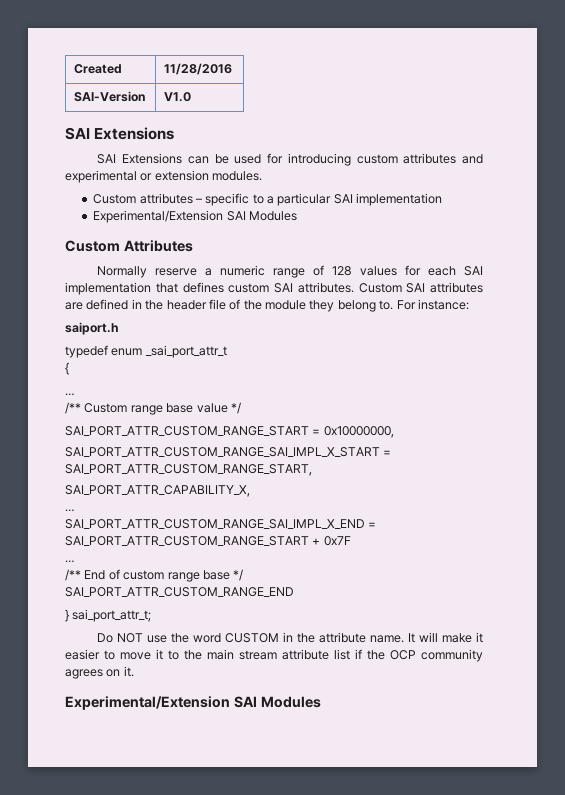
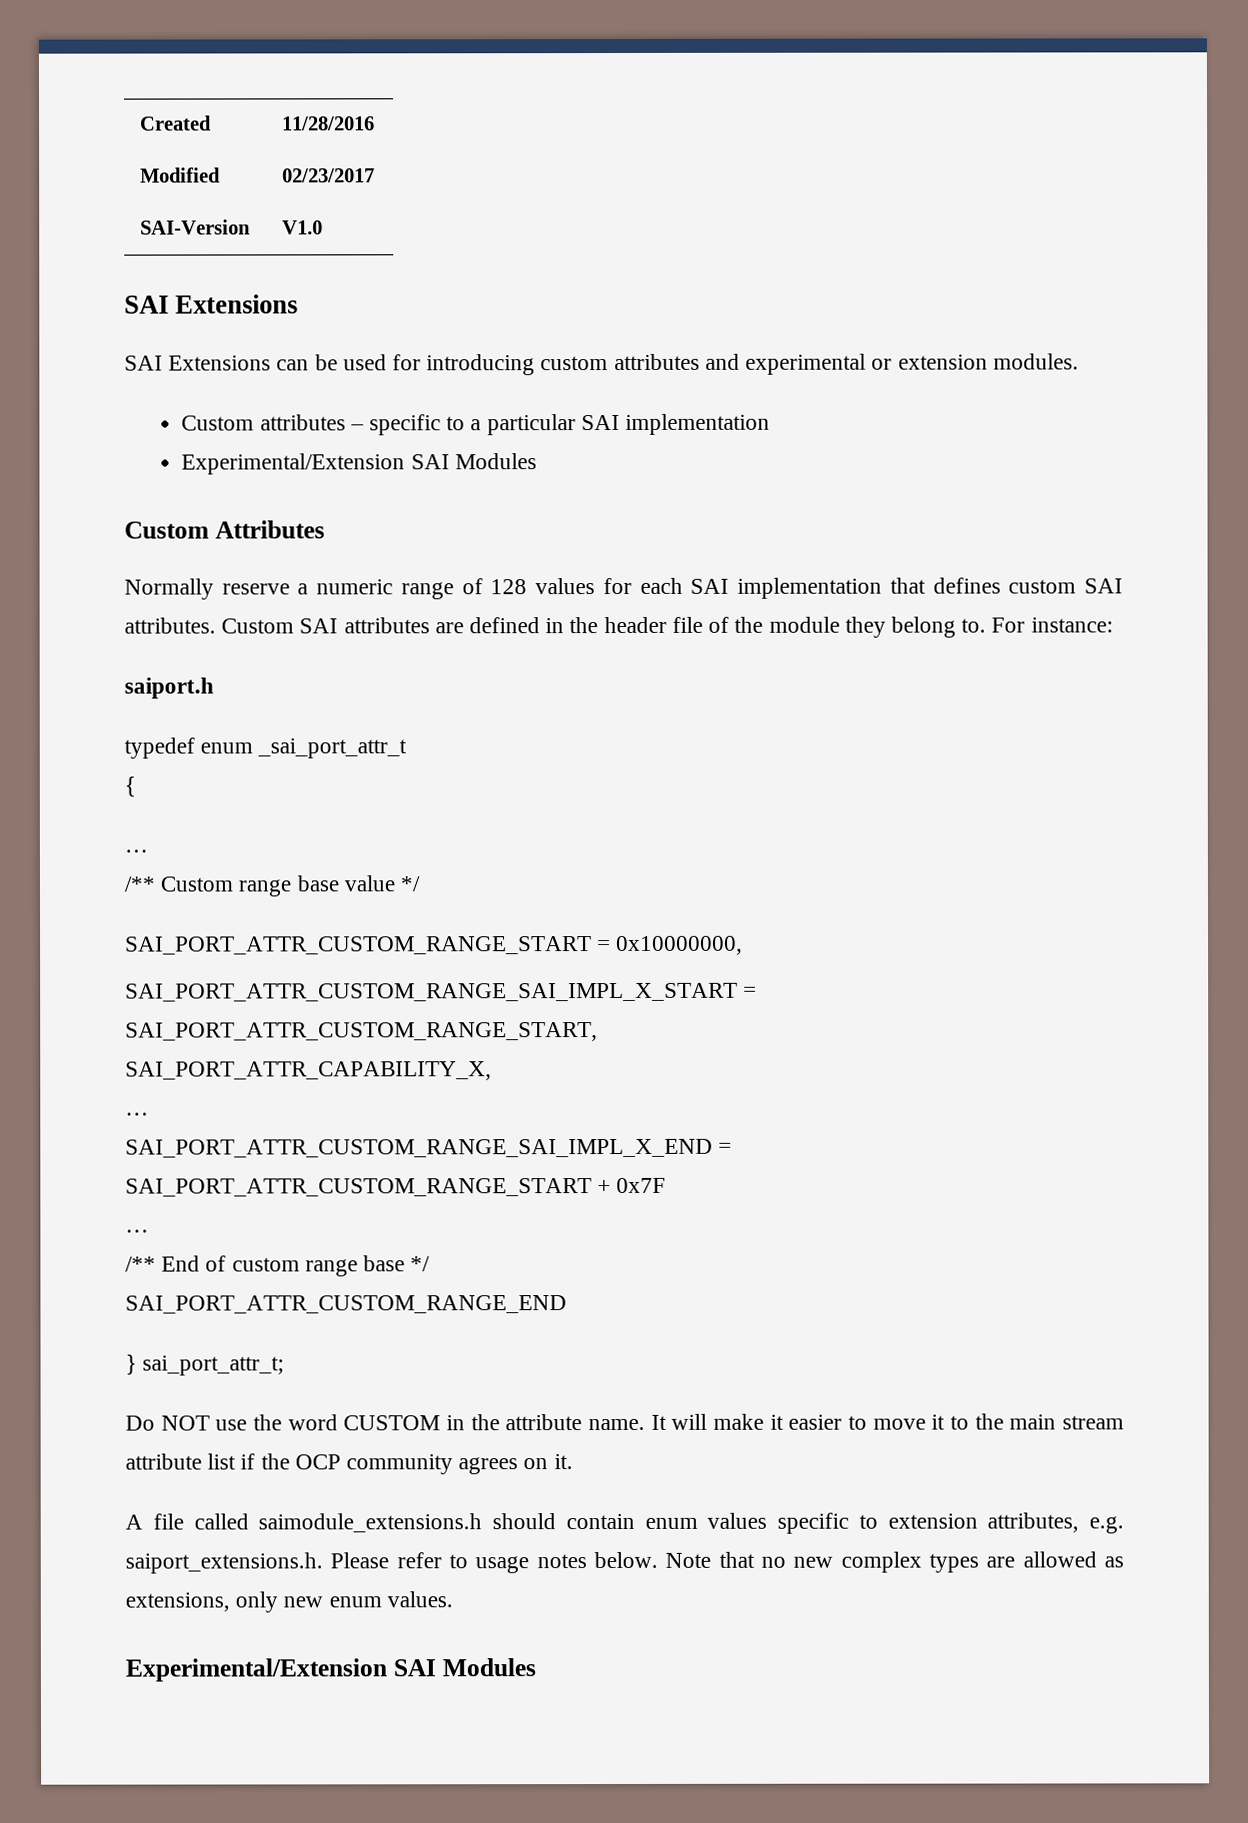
(233, 69) none -> [140,167,222,183] [282,168,376,183] // Modified | 02/23/2017
(134, 671) none -> [125,1512,1124,1534] [125,1551,1125,1574] [125,1591,453,1613] // A file called saimodule_extensions.h should contain enum values specific to extension attributes, e.g. saiport_extensions.h. Please refer to usage notes below. Note that no new complex types are allowed as extensions, only new enum values.

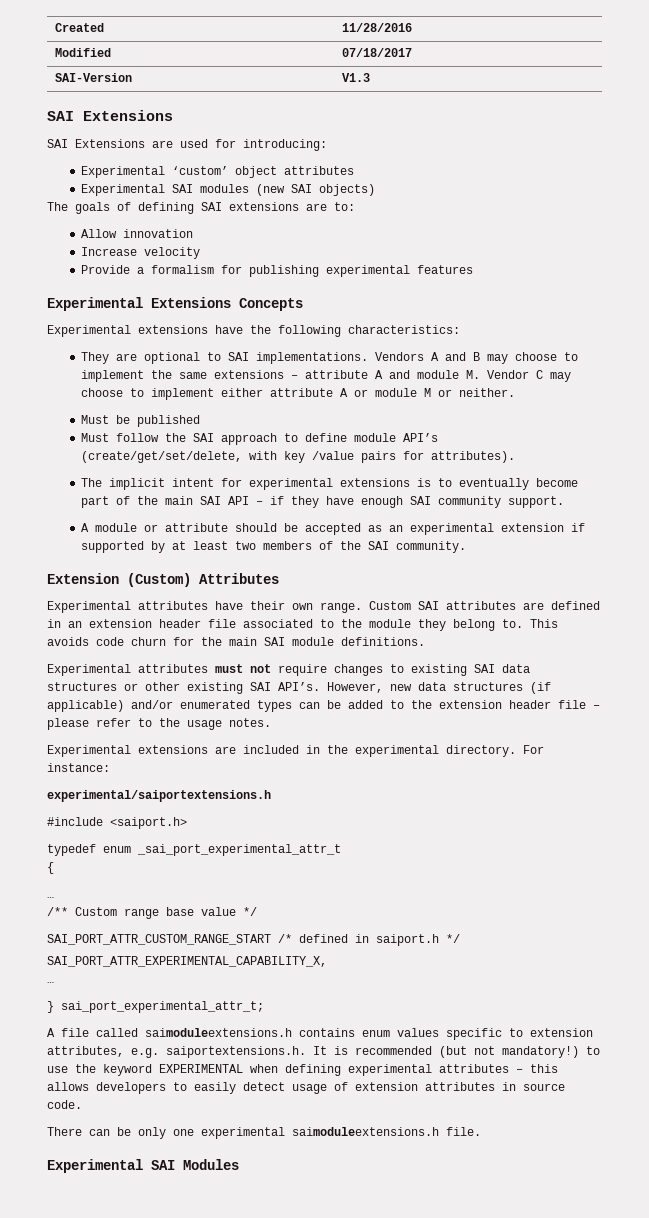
[282,168,376,183] 02/23/2017 -> [342,48,413,57] 07/18/2017
[282,220,324,235] V1.0 -> [342,73,371,82] V1.3
[276,353,1079,376] [181,413,770,436] [181,453,537,475] [124,520,325,539] [124,577,1123,600] [124,617,216,634] can be used for introducing custom attributes and experimental or extension modules. // Custom attributes – specific to a particular SAI implementation // Experimental/Extension SAI Modules // Custom Attributes // Normally reserve a numeric range of 128 values for each SAI implementation that defines custom SAI attributes. -> [152,139,327,151] [81,166,355,178] [81,184,376,196] [47,202,355,214] [81,229,194,238] [81,247,201,259] [81,265,474,277] [47,297,303,311] [47,325,460,337] [81,352,579,364] [81,370,572,382] [81,388,516,400] [81,415,201,427] [81,433,439,445] [81,451,516,463] [81,478,579,490] [81,496,565,508] [81,523,586,535] [81,541,467,553] [47,573,279,587] [47,601,362,613] are used for introducing: // Experimental ‘custom’ object attributes // Experimental SAI modules (new SAI objects) // The goals of defining SAI extensions are to: // Allow innovation // Increase velocity // Provide a formalism for publishing experimental features // Experimental Extensions Concepts // Experimental extensions have the following characteristics: // They are optional to SAI implementations. Vendors A and B may choose to implement the same extensions – attribute A and module M. Vendor C may choose to implement either attribute A or module M or neither. // Must be published // Must follow the SAI approach to define module API’s (create/get/set/delete, with key /value pairs for attributes). // The implicit intent for experimental extensions is to eventually become part of the main SAI API – if they have enough SAI community support. // A module or attribute should be accepted as an experimental extension if supported by at least two members of the SAI community. // Extension (Custom) Attributes // Experimental attributes have their own range.
[569,616,730,634] the header file of -> [68,619,334,628] an extension header file associated to
(987, 625) none -> [530,619,558,628] [47,637,425,646] [47,664,530,676] [47,682,551,694] [47,700,600,712] [47,718,271,730] [47,745,516,757] This avoids code churn for the main SAI module definitions. // Experimental attributes must not require changes to existing SAI data structures or other existing SAI API’s. However, new data structures (if applicable) and/or enumerated types can be added to the extension header file – please refer to the usage notes. // Experimental extensions are included in the experimental directory.
[124,677,214,699] saiport.h -> [47,790,271,802] [47,817,187,829] experimental/saiportextensions.h // #include <saiport.h>
[257,738,408,759] _sai_port_attr_t -> [137,844,341,856] _sai_port_experimental_attr_t
[597,935,744,956] [125,982,758,1002] [125,1022,598,1042] [125,1061,492,1081] [125,1112,149,1116] [125,1138,733,1158] [125,1177,667,1197] [125,1229,149,1233] [125,1255,431,1277] [125,1295,567,1314] [125,1354,285,1376] [125,1413,1124,1431] [125,1453,573,1475] = 0x10000000, // SAI_PORT_ATTR_CUSTOM_RANGE_SAI_IMPL_X_START = SAI_PORT_ATTR_CUSTOM_RANGE_START, // SAI_PORT_ATTR_CAPABILITY_X, // … // SAI_PORT_ATTR_CUSTOM_RANGE_SAI_IMPL_X_END = SAI_PORT_ATTR_CUSTOM_RANGE_START + 0x7F // … // /** End of custom range base */ // SAI_PORT_ATTR_CUSTOM_RANGE_END // } sai_port_attr_t; // Do NOT use the word CUSTOM in the attribute name. It will make it easier to move it to the main stream attribute list if the OCP community agrees on it. -> [278,934,460,946] [47,956,327,967] [47,982,54,983] [47,1001,264,1013] /* defined in saiport.h */ // SAI_PORT_ATTR_EXPERIMENTAL_CAPABILITY_X, // … // } sai_port_experimental_attr_t;
[258,1513,635,1533] saimodule_extensions.h should contain -> [145,1028,355,1037] saimoduleextensions.h contains
[125,1551,1125,1574] [125,1591,453,1613] [125,1658,387,1682] saiport_extensions.h. Please refer to usage notes below. Note that no new complex types are allowed as extensions, only new enum values. // Experimental/Extension -> [166,1046,600,1058] [47,1064,558,1076] [47,1082,565,1094] [47,1100,82,1109] [47,1127,481,1139] [47,1159,143,1173] saiportextensions.h. It is recommended (but not mandatory!) to use the keyword EXPERIMENTAL when defining experimental attributes – this allows developers to easily detect usage of extension attributes in source code. // There can be only one experimental saimoduleextensions.h file. // Experimental

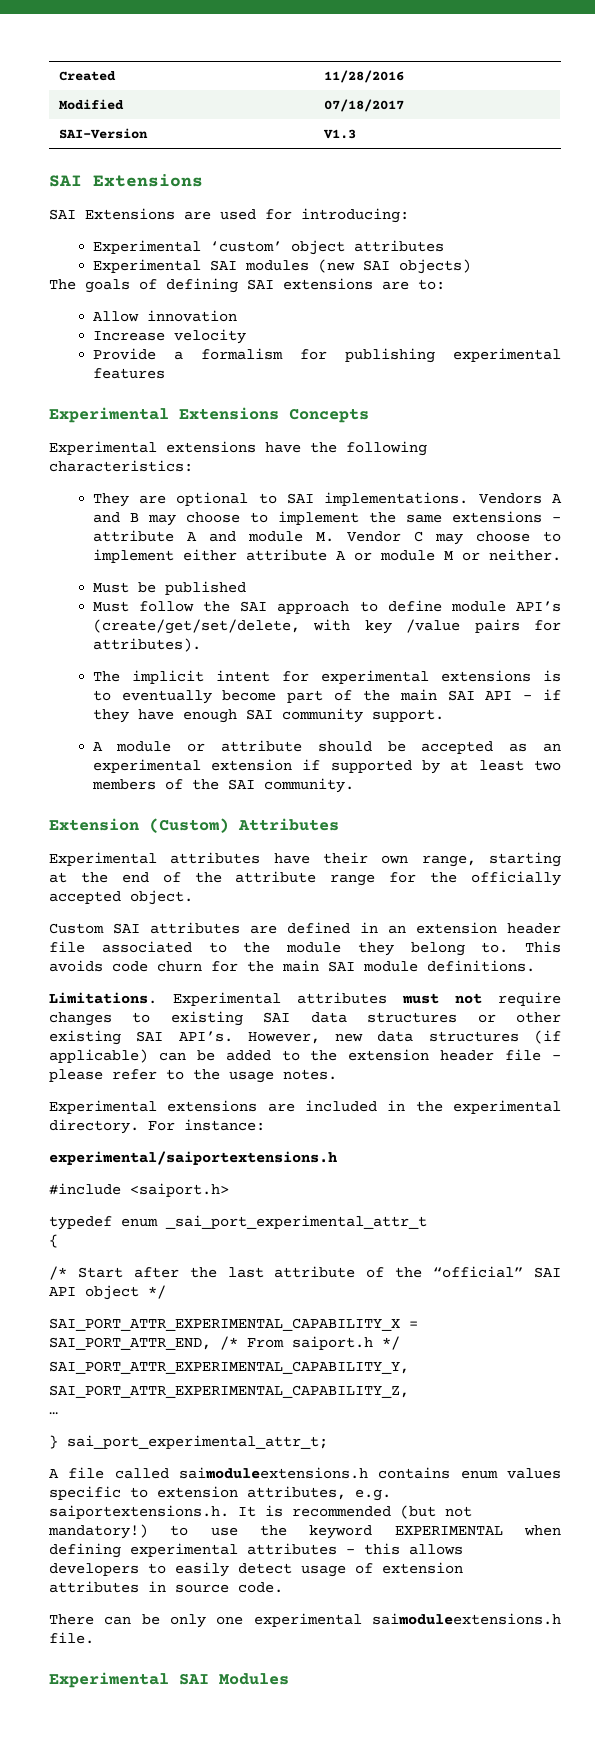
[320,602,362,613] range. -> [421,852,561,867] [49,871,562,886] [49,890,193,905] range, starting at the end of the attribute range for the officially accepted object. //
(425, 641) none -> [49,992,157,1004] Limitations.
[131,700,292,712] and/or enumerated types -> (148, 1056) none
[47,897,54,898] [47,907,257,919] [47,934,369,945] … // /** Custom range base value */ // SAI_PORT_ATTR_CUSTOM_RANGE_START /* defined in -> [49,1266,562,1280] [49,1285,166,1300] [49,1318,418,1331] [49,1336,284,1350] /* Start after the last attribute of the “official” SAI API object */ // SAI_PORT_ATTR_EXPERIMENTAL_CAPABILITY_X = SAI_PORT_ATTR_END, /* From
[47,956,327,967] SAI_PORT_ATTR_EXPERIMENTAL_CAPABILITY_X, -> [49,1361,409,1374] [49,1385,409,1398] SAI_PORT_ATTR_EXPERIMENTAL_CAPABILITY_Y, // SAI_PORT_ATTR_EXPERIMENTAL_CAPABILITY_Z,

